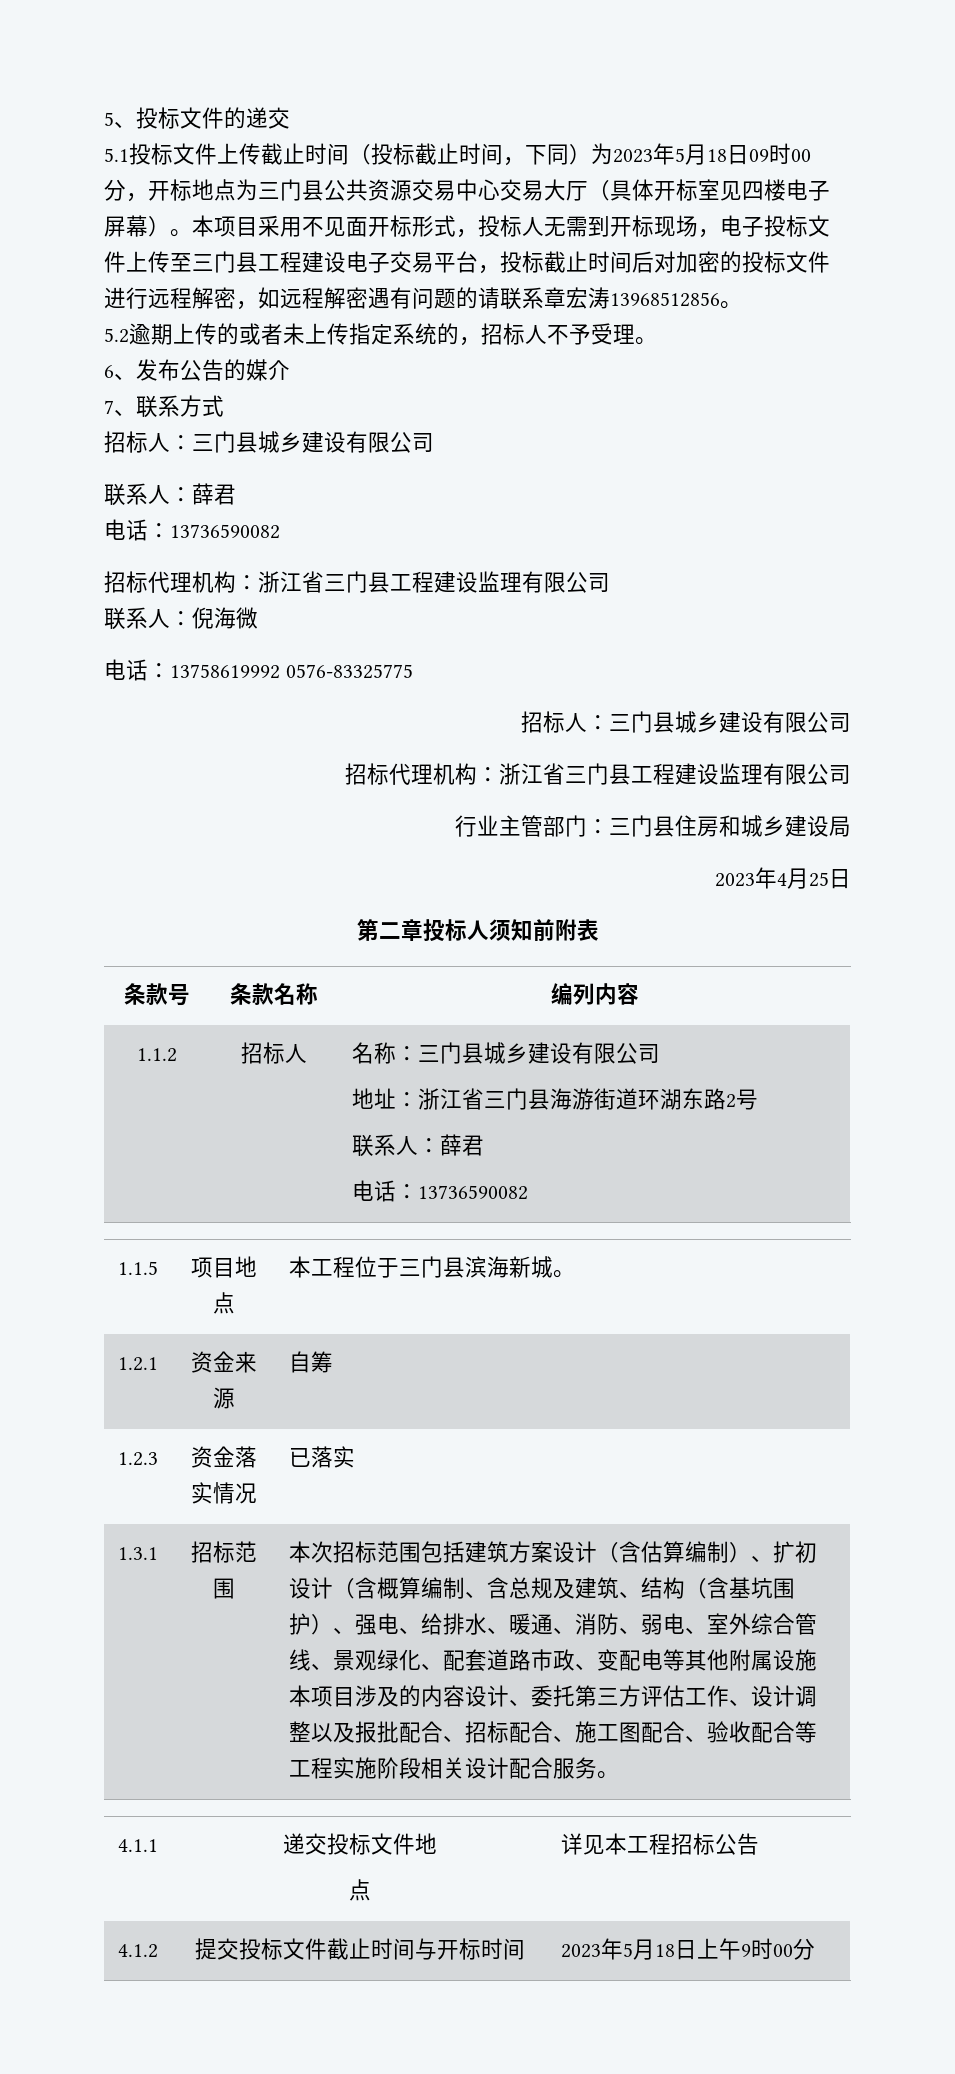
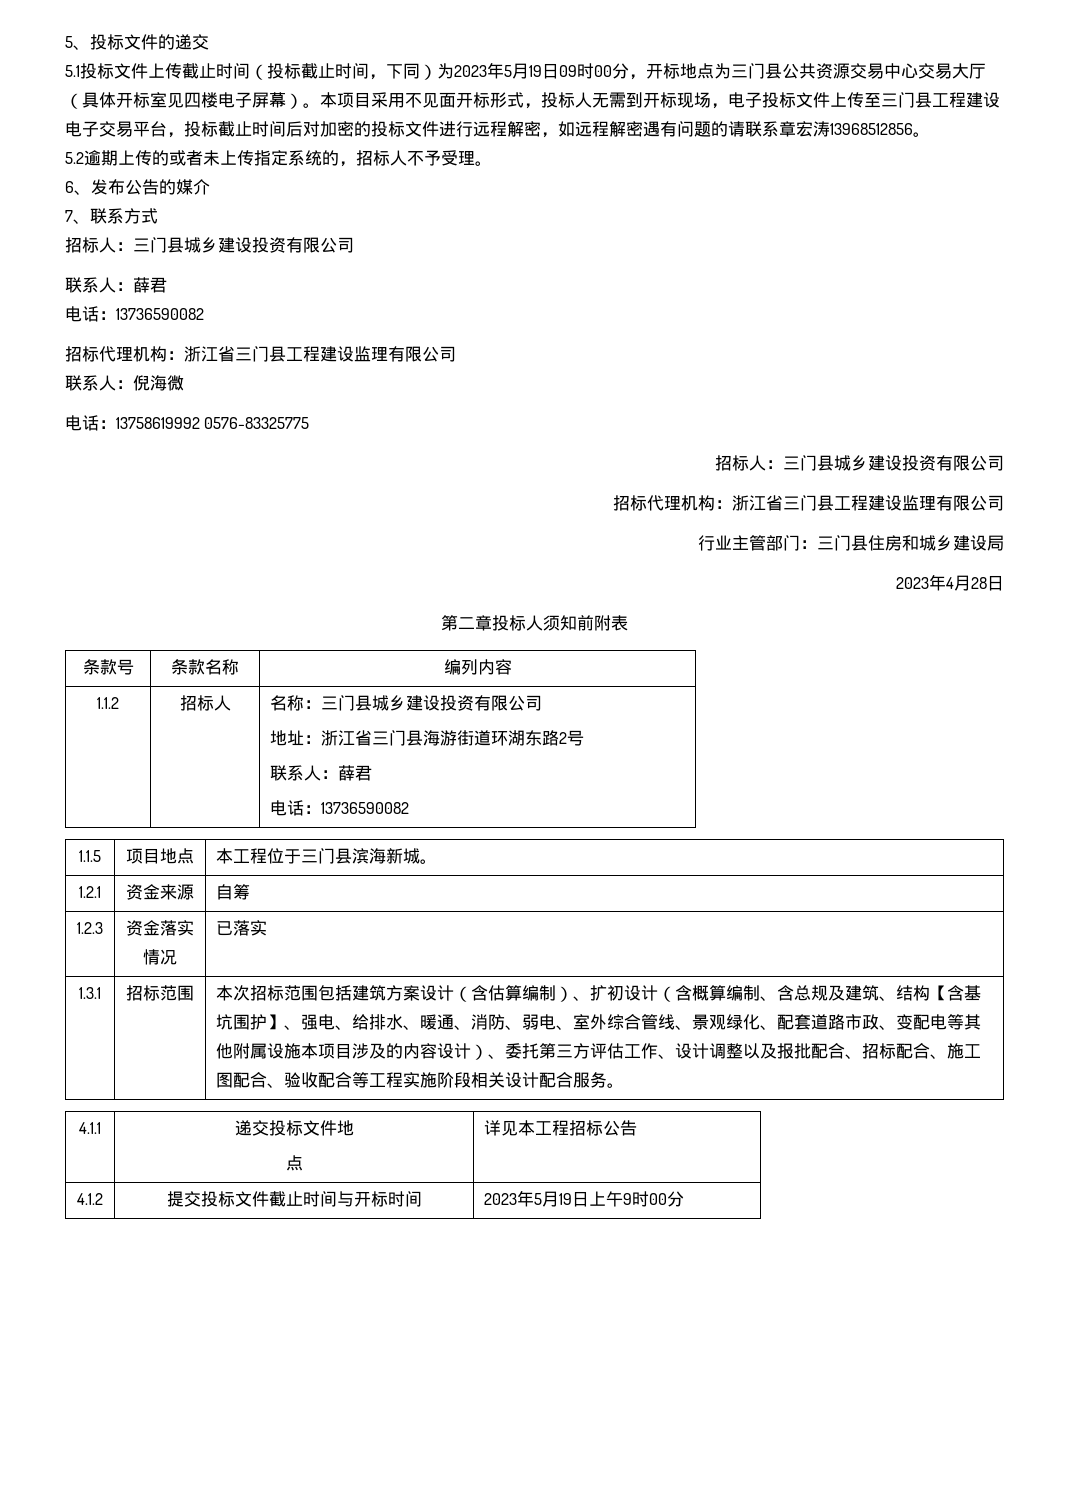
[707,149,727,162] 18 -> [529,65,542,77] 19
(346, 442) none -> [252,237,286,253] 投资
(763, 722) none -> [902,455,936,471] 投资
[809,872,829,887] 25 -> [971,577,987,589] 28
(573, 1053) none -> [440,695,475,711] 投资
[685,1578,708,1599] （ -> [930,985,948,1001] 【
[311,1614,334,1635] ） -> [267,1014,285,1030] 】
(510, 1696) none -> [471,1044,489,1060] ）
[655,1944,676,1957] 18 -> [559,1193,573,1205] 19

